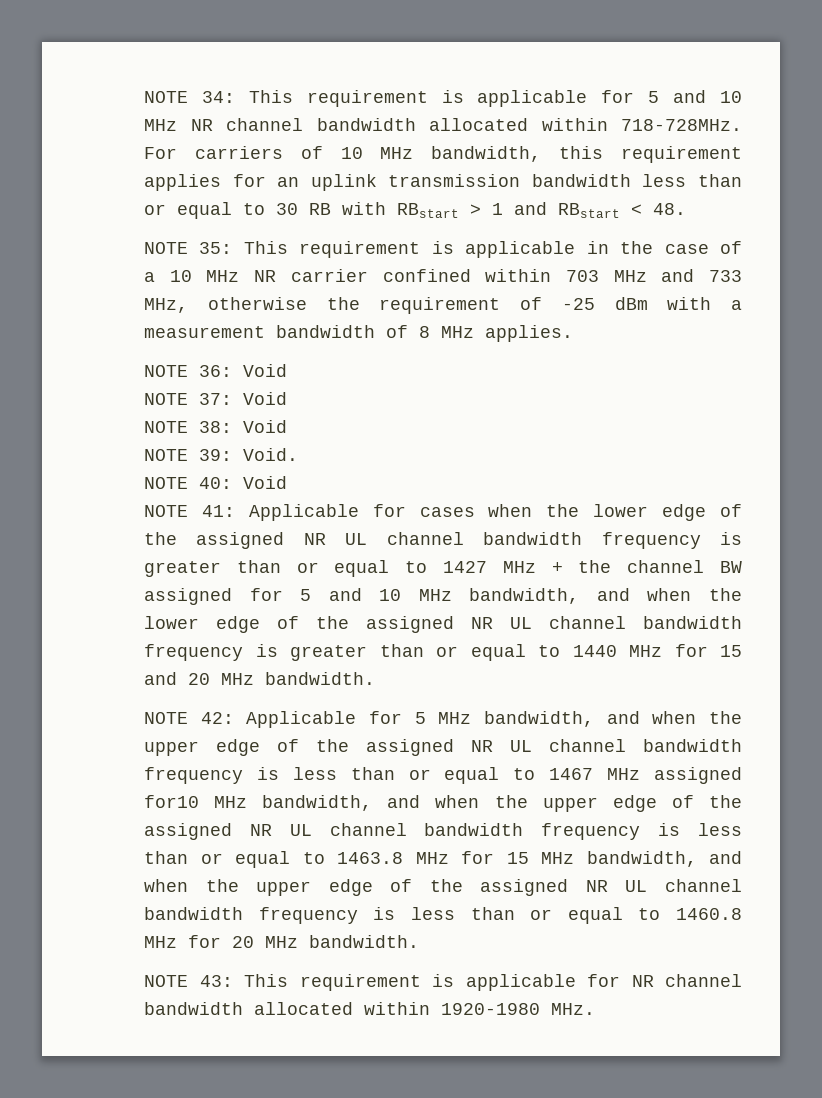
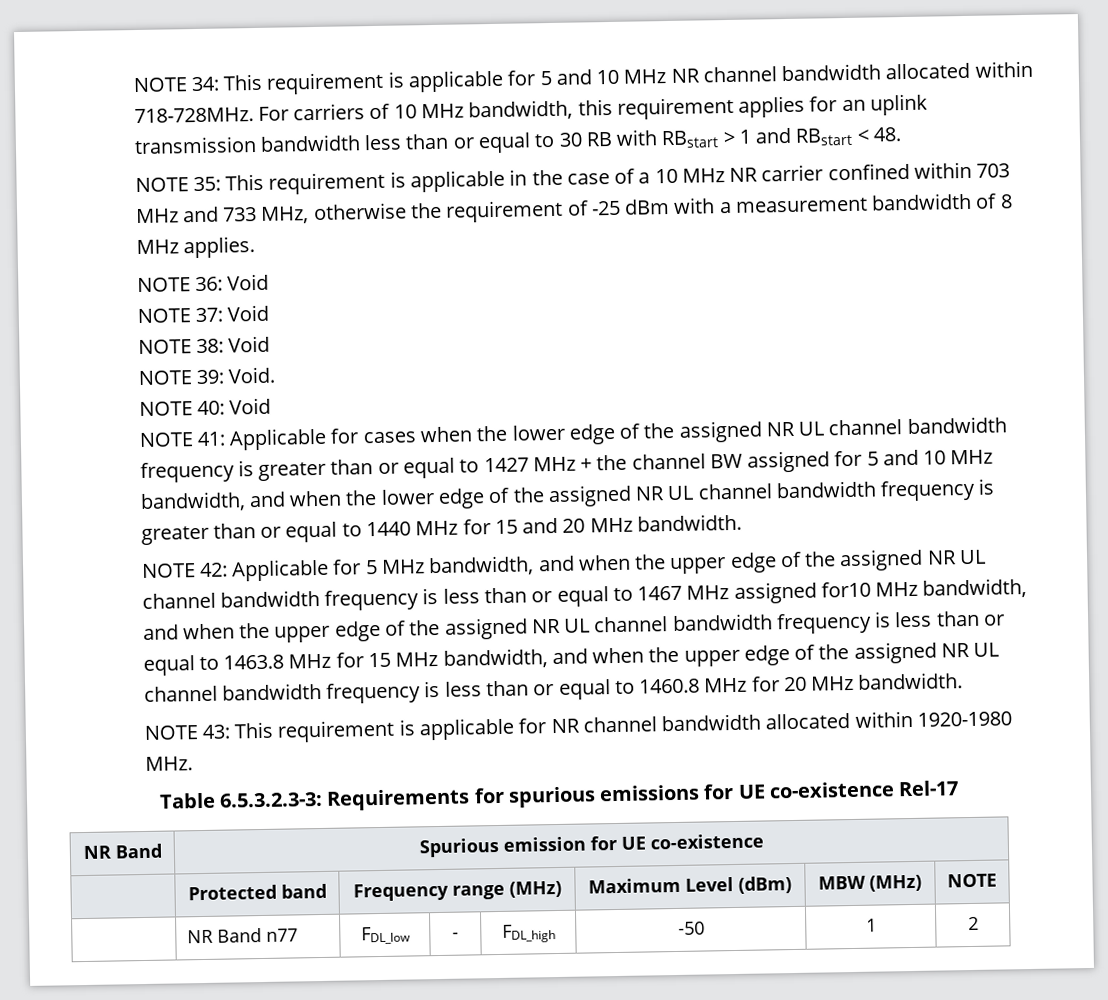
(596, 1009) none -> [158,780,960,811] [82,843,162,860] [418,833,764,858] [187,883,327,901] [352,880,562,902] [588,876,792,894] [818,874,922,892] [947,873,997,888] [187,928,299,944] [360,926,411,945] [452,932,459,939] [501,924,556,943] [677,921,705,935] [865,918,877,932] [967,916,979,931] // Table 6.5.3.2.3-3: Requirements for spurious emissions for UE co-existence Rel-17 // NR Band | Spurious emission for UE co-existence // | Protected band | Frequency range (MHz) | Maximum Level (dBm) | MBW (MHz) | NOTE // | NR Band n77 | FDL_low | - | FDL_high | -50 | 1 | 2

